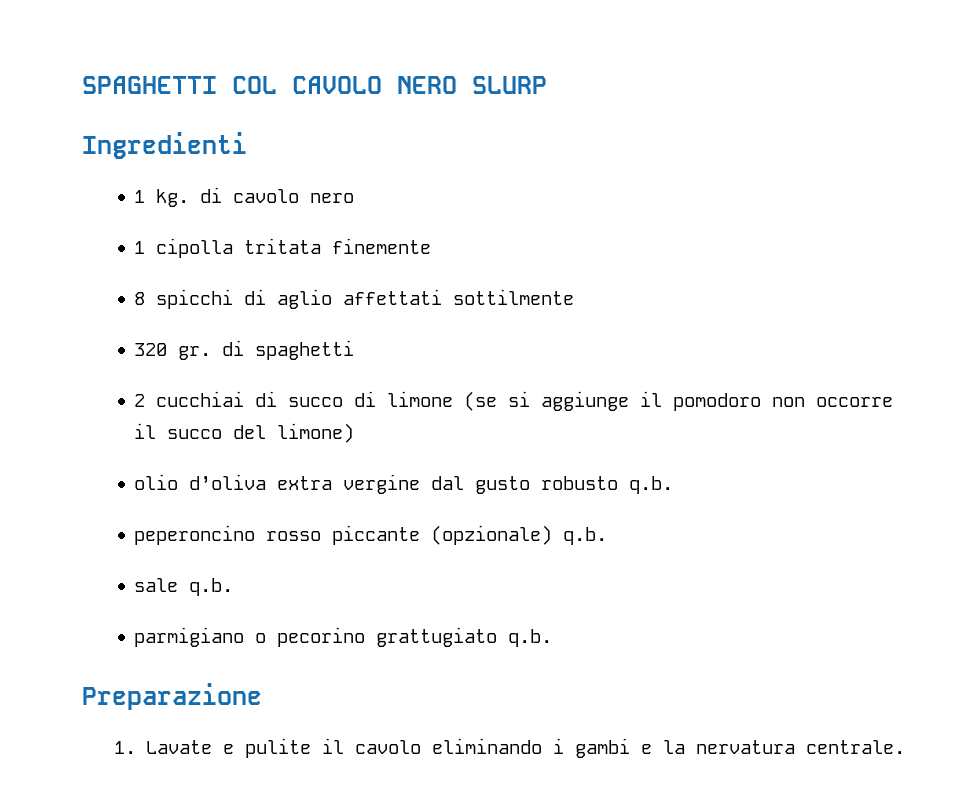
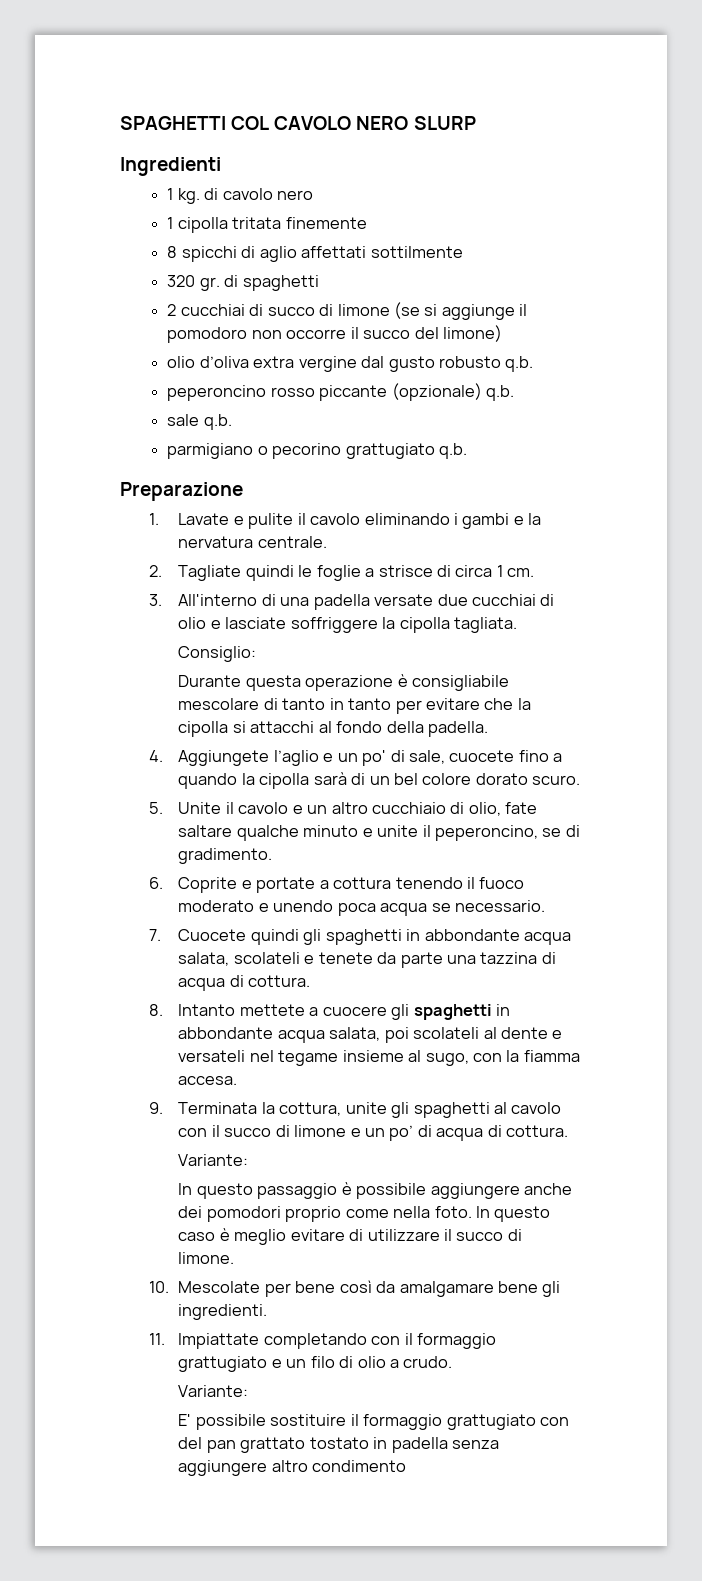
(905, 747) none -> [149,565,535,581] [149,594,555,610] [178,617,517,633] [178,646,257,662] [178,674,510,691] [178,698,531,714] [178,721,488,737] [149,750,563,766] [178,772,581,789] [149,802,538,816] [178,825,580,841] [178,848,273,864] [149,877,525,893] [178,900,545,916] [149,929,571,945] [178,952,556,968] [178,975,311,991] [149,1004,510,1020] [178,1027,563,1043] [178,1050,580,1066] [178,1076,238,1085] [149,1102,562,1118] [178,1125,569,1141] [178,1154,249,1166] [178,1182,572,1199] [178,1206,551,1222] [178,1228,522,1245] [178,1252,235,1264] [149,1280,561,1297] [178,1304,268,1320] [149,1333,497,1349] [178,1356,453,1372] [178,1385,249,1397] [178,1414,569,1430] [178,1437,499,1453] [178,1460,407,1476] // 2. Tagliate quindi le foglie a strisce di circa 1 cm. // 3. All'interno di una padella versate due cucchiai di olio e lasciate soffriggere la cipolla tagliata. // Consiglio: // Durante questa operazione è consigliabile mescolare di tanto in tanto per evitare che la cipolla si attacchi al fondo della padella. // 4. Aggiungete l’aglio e un po' di sale, cuocete fino a quando la cipolla sarà di un bel colore dorato scuro. // 5. Unite il cavolo e un altro cucchiaio di olio, fate saltare qualche minuto e unite il peperoncino, se di gradimento. // 6. Coprite e portate a cottura tenendo il fuoco moderato e unendo poca acqua se necessario. // 7. Cuocete quindi gli spaghetti in abbondante acqua salata, scolateli e tenete da parte una tazzina di acqua di cottura. // 8. Intanto mettete a cuocere gli spaghetti in abbondante acqua salata, poi scolateli al dente e versateli nel tegame insieme al sugo, con la fiamma accesa. // 9. Terminata la cottura, unite gli spaghetti al cavolo con il succo di limone e un po’ di acqua di cottura. // Variante: // In questo passaggio è possibile aggiungere anche dei pomodori proprio come nella foto. In questo caso è meglio evitare di utilizzare il succo di limone. // 10. Mescolate per bene così da amalgamare bene gli ingredienti. // 11. Impiattate completando con il formaggio grattugiato e un filo di olio a crudo. // Variante: // E' possibile sostituire il formaggio grattugiato con del pan grattato tostato in padella senza aggiungere altro condimento

